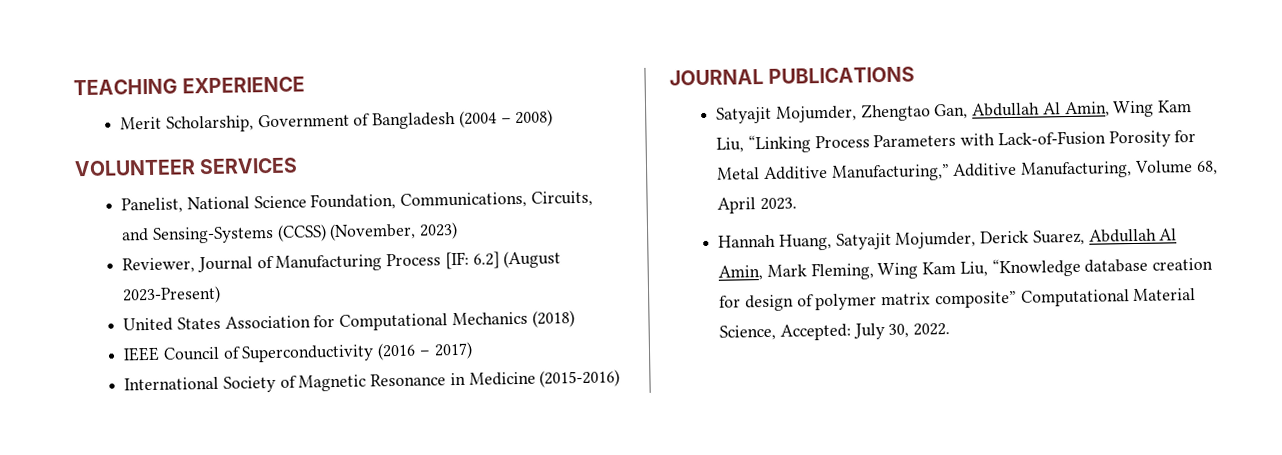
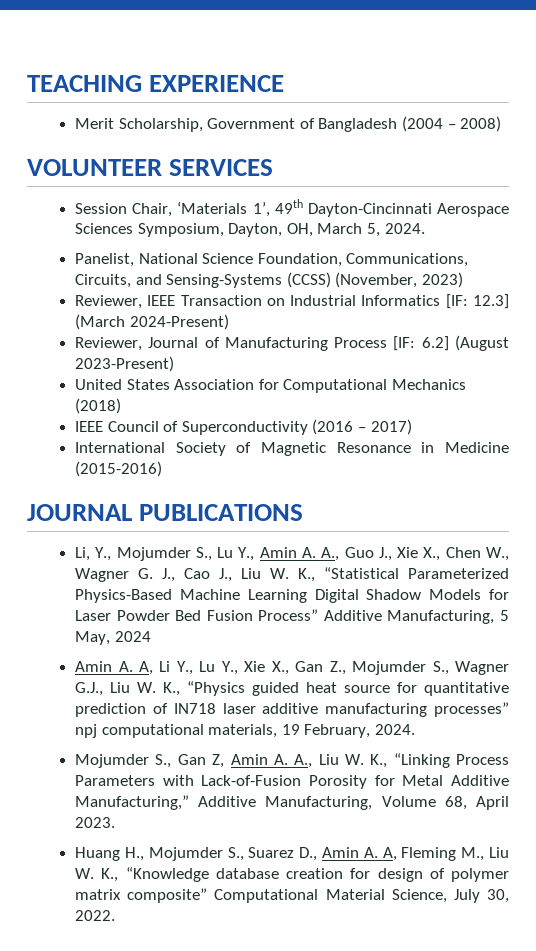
(299, 166) none -> [75,199,509,217] [75,223,425,237] // Session Chair, ‘Materials 1’, 49th Dayton-Cincinnati Aerospace Sciences Symposium, Dayton, OH, March 5, 2024.
(459, 230) none -> [75,294,509,309] [75,314,229,330] // Reviewer, IEEE Transaction on Industrial Informatics [IF: 12.3] (March 2024-Present)
[716,100,1193,124] [716,137,745,153] Satyajit Mojumder, Zhengtao Gan, Abdullah Al Amin, Wing Kam Liu, -> [75,547,509,561] [75,567,509,582] [75,589,510,603] [75,609,510,624] [75,631,151,645] [75,661,510,675] [75,681,509,696] [75,702,509,717] [75,724,416,738] [75,754,388,768] Li, Y., Mojumder S., Lu Y., Amin A. A., Guo J., Xie X., Chen W., Wagner G. J., Cao J., Liu W. K., “Statistical Parameterized Physics-Based Machine Learning Digital Shadow Models for Laser Powder Bed Fusion Process” Additive Manufacturing, 5 May, 2024 // Amin A. A, Li Y., Lu Y., Xie X., Gan Z., Mojumder S., Wagner G.J., Liu W. K., “Physics guided heat source for quantitative prediction of IN718 laser additive manufacturing processes” npj computational materials, 19 February, 2024. // Mojumder S., Gan Z, Amin A. A., Liu W. K.,
[718,228,1178,251] [718,261,988,281] Hannah Huang, Satyajit Mojumder, Derick Suarez, Abdullah Al Amin, Mark Fleming, Wing Kam Liu, -> [75,847,510,861] [75,868,119,882] Huang H., Mojumder S., Suarez D., Amin A. A, Fleming M., Liu W. K.,
[779,323,851,341] Accepted: -> (447, 896) none

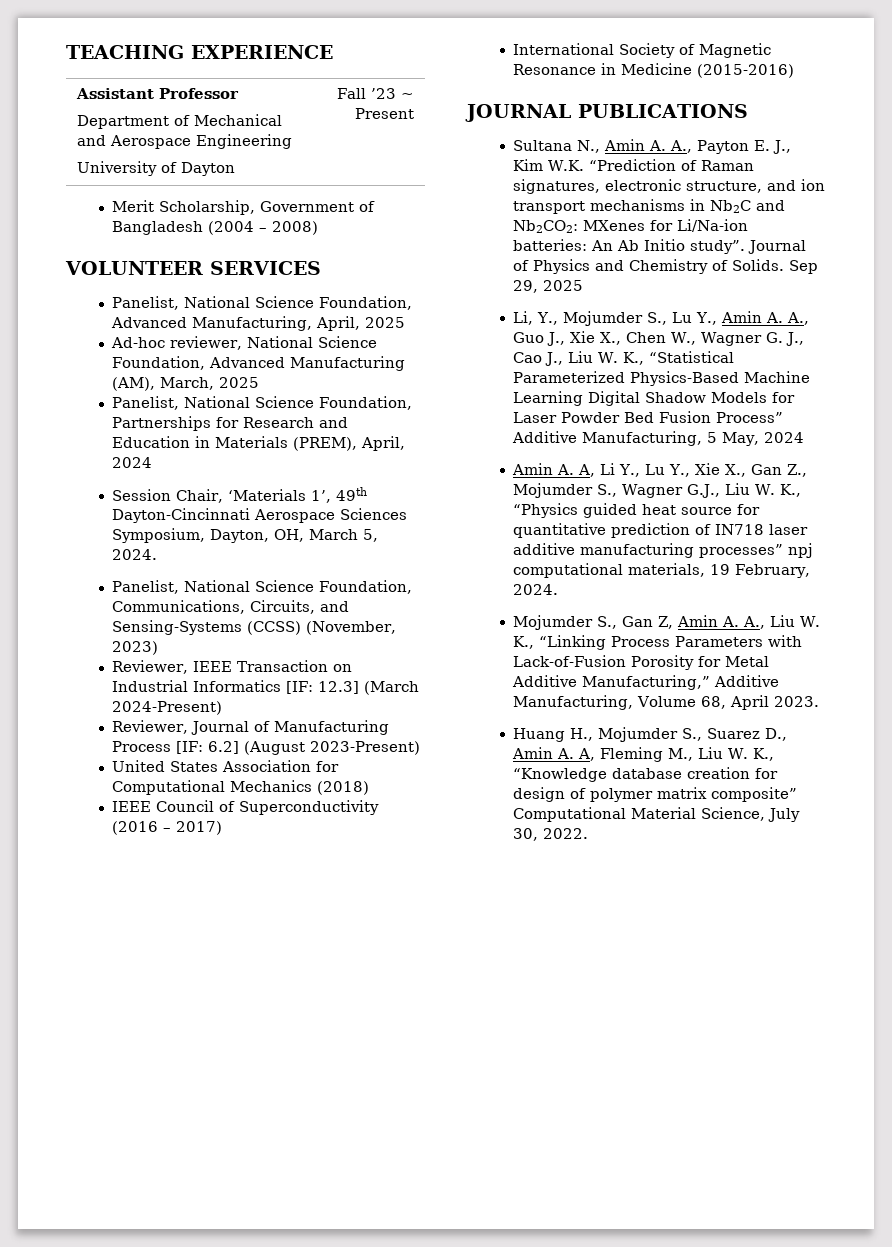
(285, 83) none -> [76,88,240,99] [77,114,283,129] [77,134,293,149] [77,161,236,176] [336,88,414,99] [354,108,414,119] // Assistant Professor // Department of Mechanical and Aerospace Engineering // University of Dayton | Fall ’23 ~ Present
(274, 167) none -> [112,296,413,310] [111,316,406,331] [111,336,378,350] [112,356,406,371] [112,377,260,391] [112,396,413,410] [112,416,349,431] [112,436,406,451] [112,457,153,468] // Panelist, National Science Foundation, Advanced Manufacturing, April, 2025 // Ad-hoc reviewer, National Science Foundation, Advanced Manufacturing (AM), March, 2025 // Panelist, National Science Foundation, Partnerships for Research and Education in Materials (PREM), April, 2024
(304, 512) none -> [513,139,792,154] [513,159,755,171] [513,179,826,194] [513,199,786,214] [513,219,749,233] [513,239,807,254] [513,259,819,274] [513,280,584,293] // Sultana N., Amin A. A., Payton E. J., Kim W.K. “Prediction of Raman signatures, electronic structure, and ion transport mechanisms in Nb2C and Nb2CO2: MXenes for Li/Na-ion batteries: An Ab Initio study”. Journal of Physics and Chemistry of Solids. Sep 29, 2025

